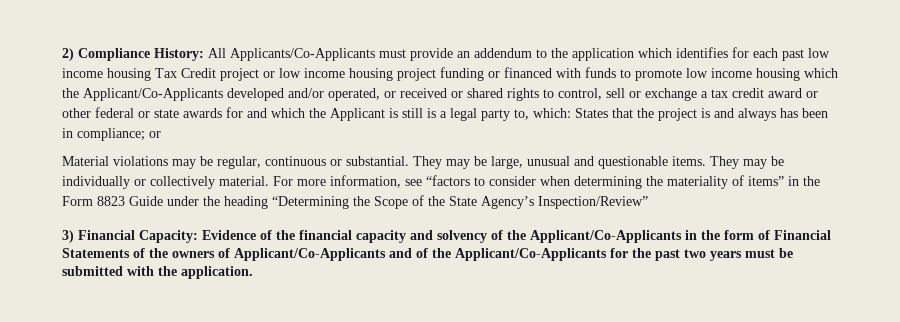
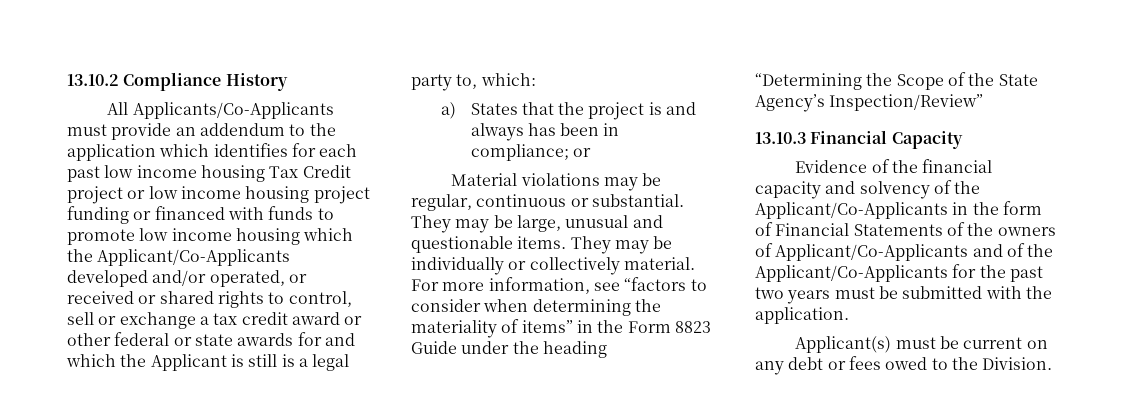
[62,48,204,61] 2) Compliance History: -> [67,72,288,91] 13.10.2 Compliance History //
(571, 113) none -> [440,102,456,119] // a)
[62,230,198,243] 3) Financial Capacity: -> [755,130,963,149] 13.10.3 Financial Capacity //
(253, 272) none -> [795,336,1048,353] [755,356,1053,375] // Applicant(s) must be current on any debt or fees owed to the Division.

